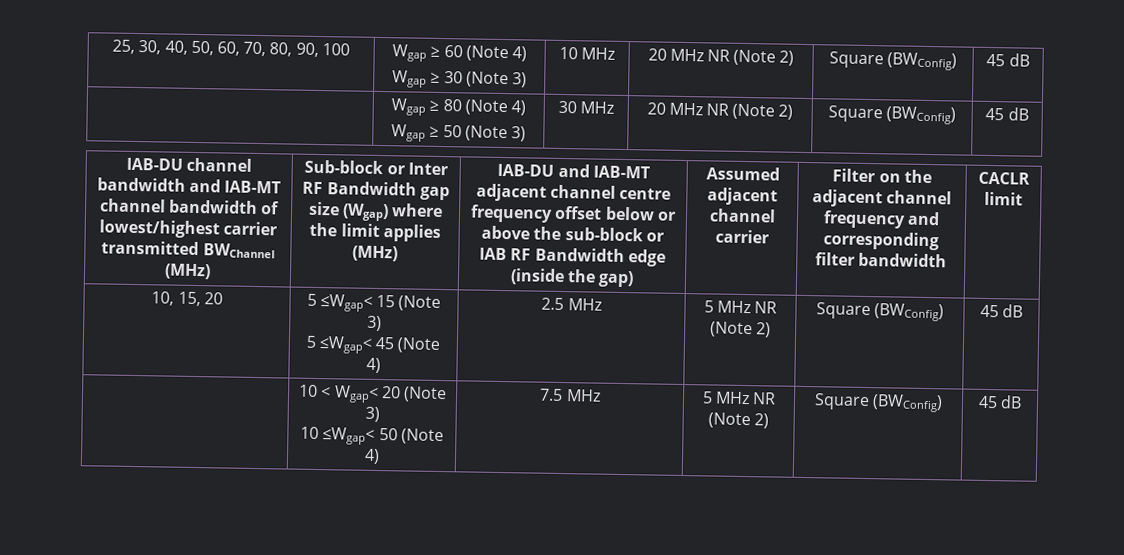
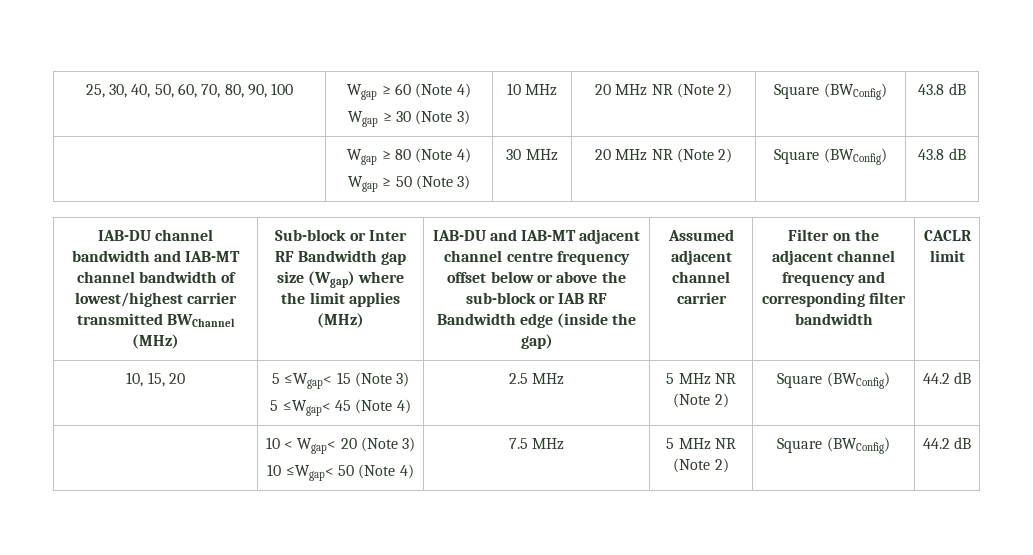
[986,53,1006,67] 45 -> [918,84,945,95] 43.8
[985,107,1005,121] 45 -> [918,149,945,160] 43.8
[979,304,999,318] 45 -> [922,373,950,384] 44.2
[977,395,998,409] 45 -> [922,438,950,449] 44.2

